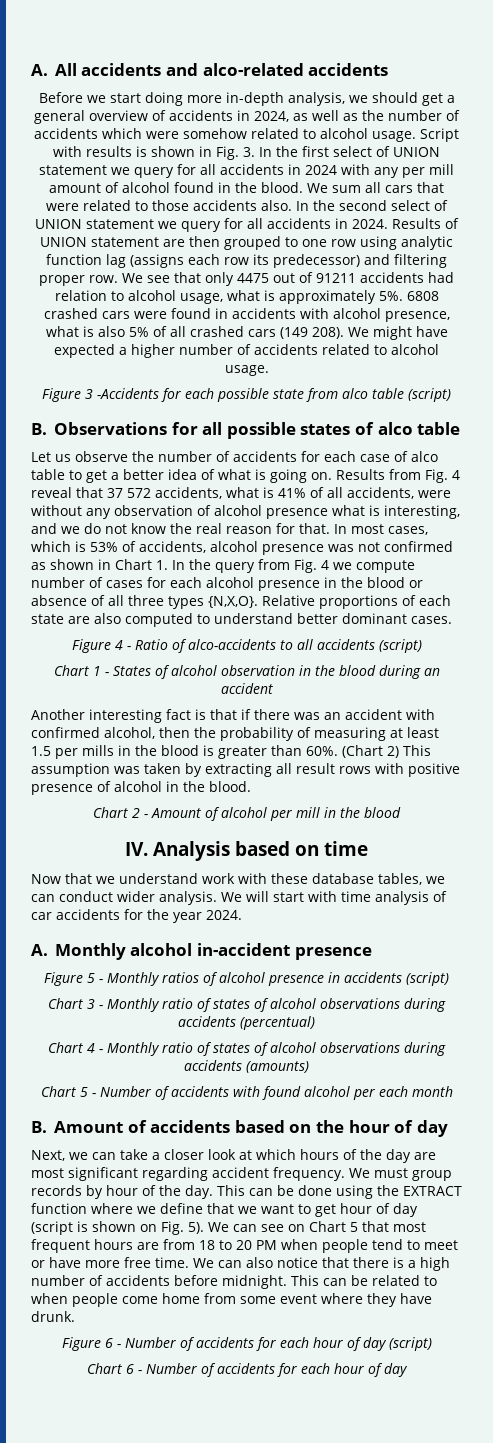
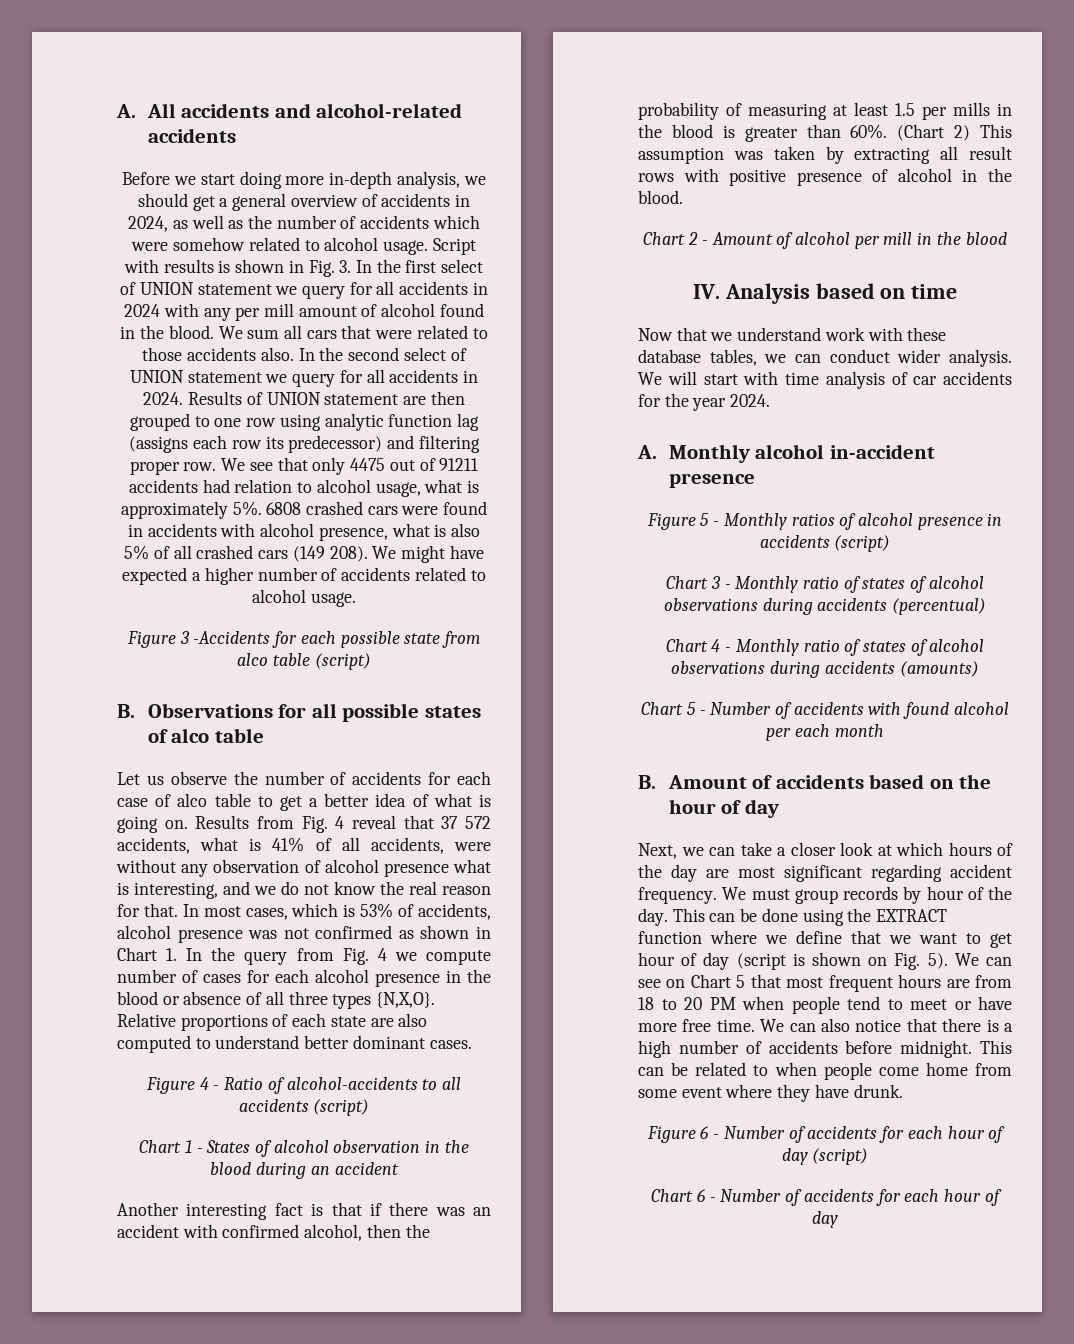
[202,63,304,76] alco-related -> [316,103,463,118] alcohol-related
[187,639,276,650] alco-accidents -> [286,1077,418,1090] alcohol-accidents

